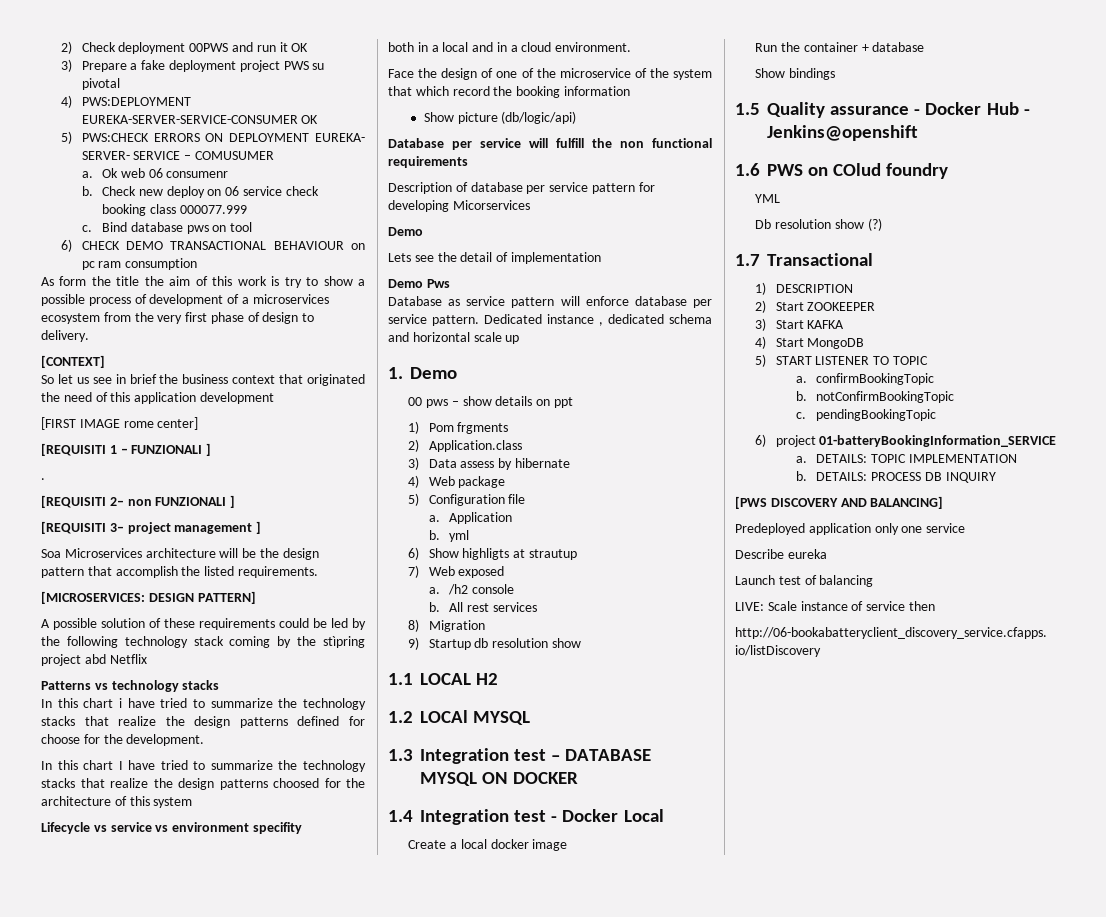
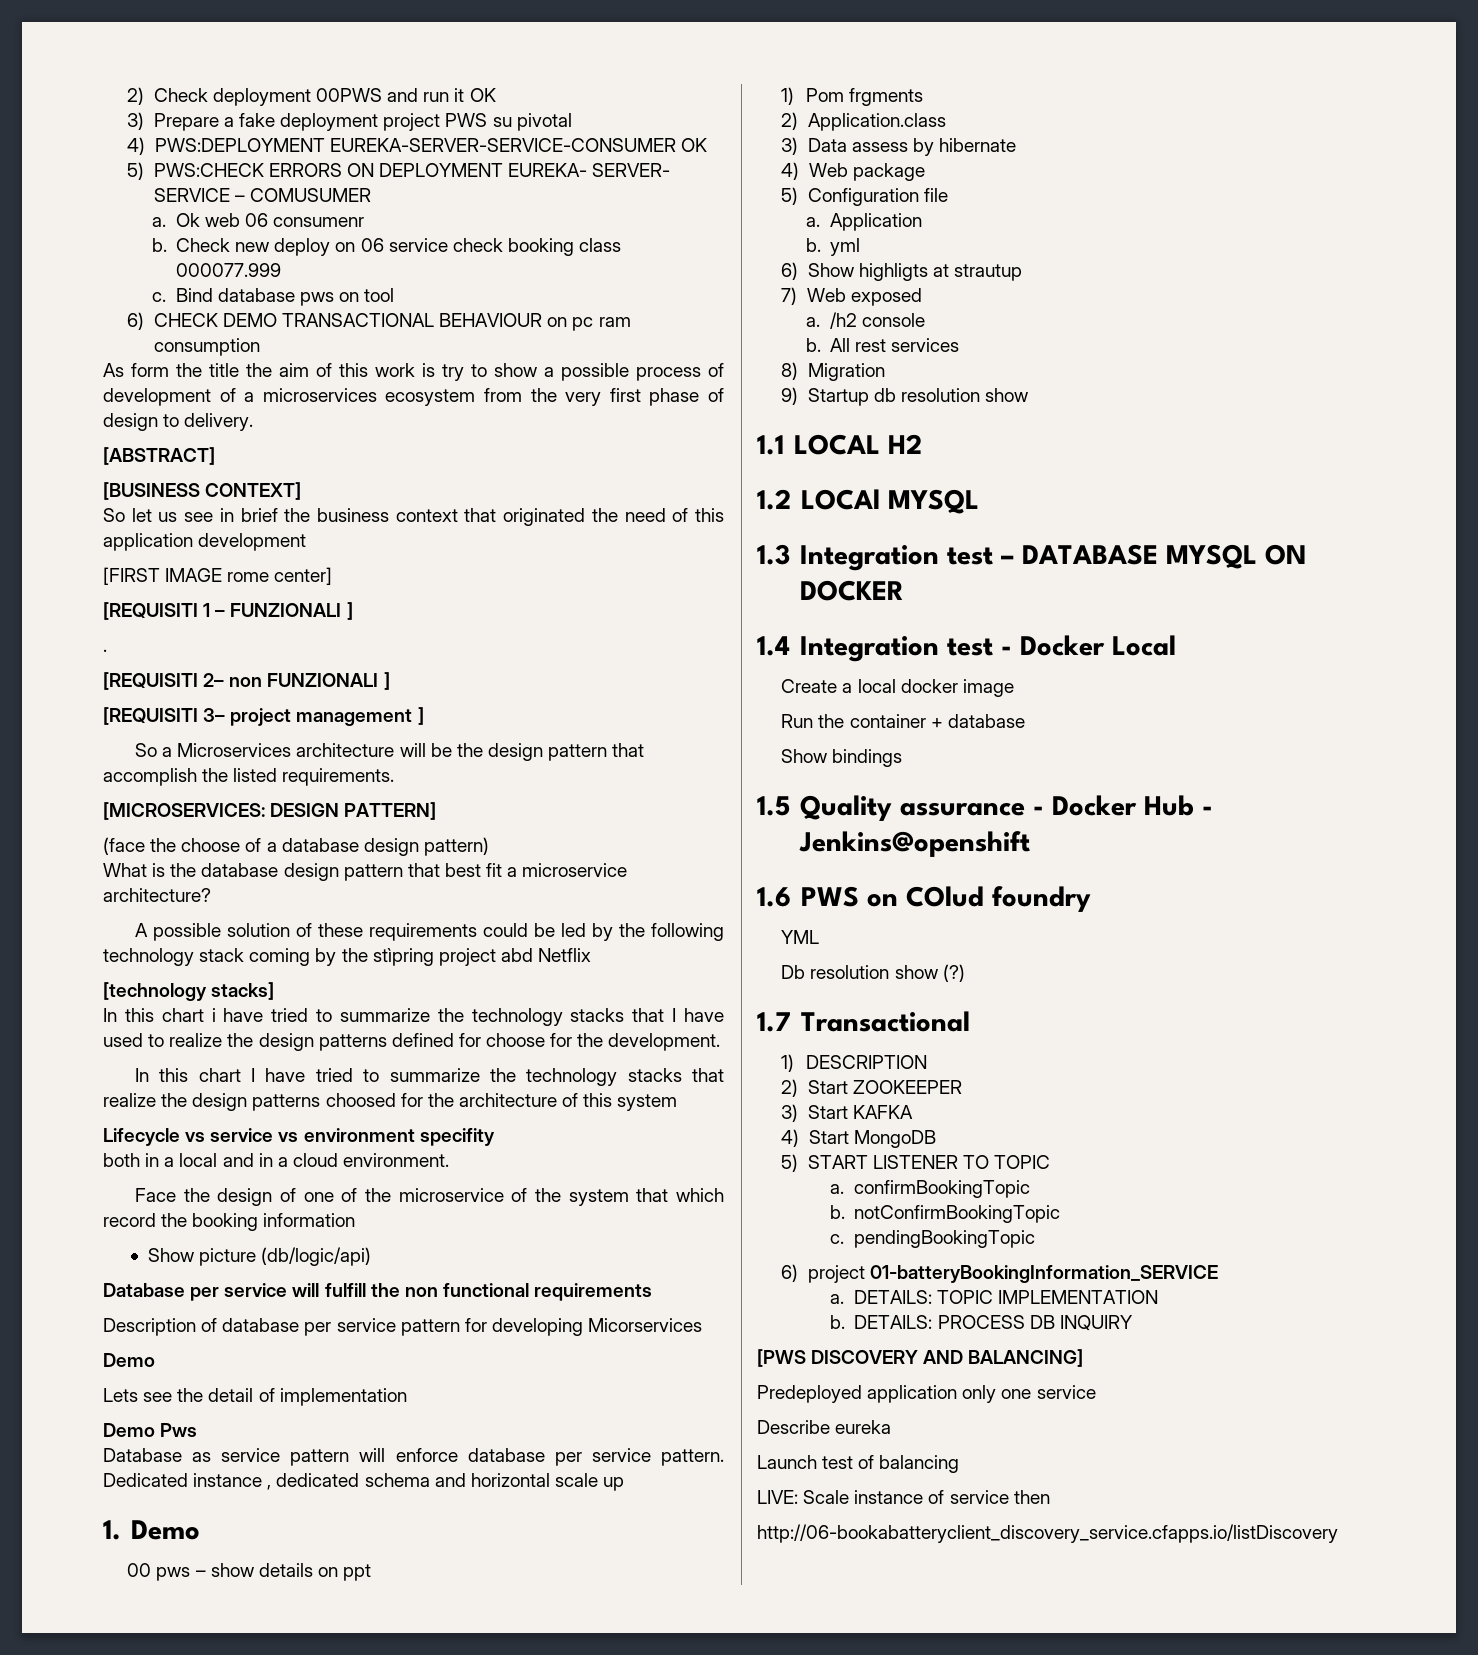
[41,355,105,368] [CONTEXT] -> [103,447,215,465] [103,482,302,500] [ABSTRACT] // [BUSINESS CONTEXT]
[41,549,61,558] Soa -> [135,743,173,757] So a
(256, 597) none -> [103,837,489,856] [103,863,628,881] [103,888,211,902] // (face the choose of a database design pattern) // What is the database design pattern that best fit a microservice architecture?
[41,680,220,692] Patterns vs technology stacks -> [103,982,275,1001] [technology stacks]
(109, 721) none -> [672,1008,724,1022] [103,1033,165,1047] I have used to

